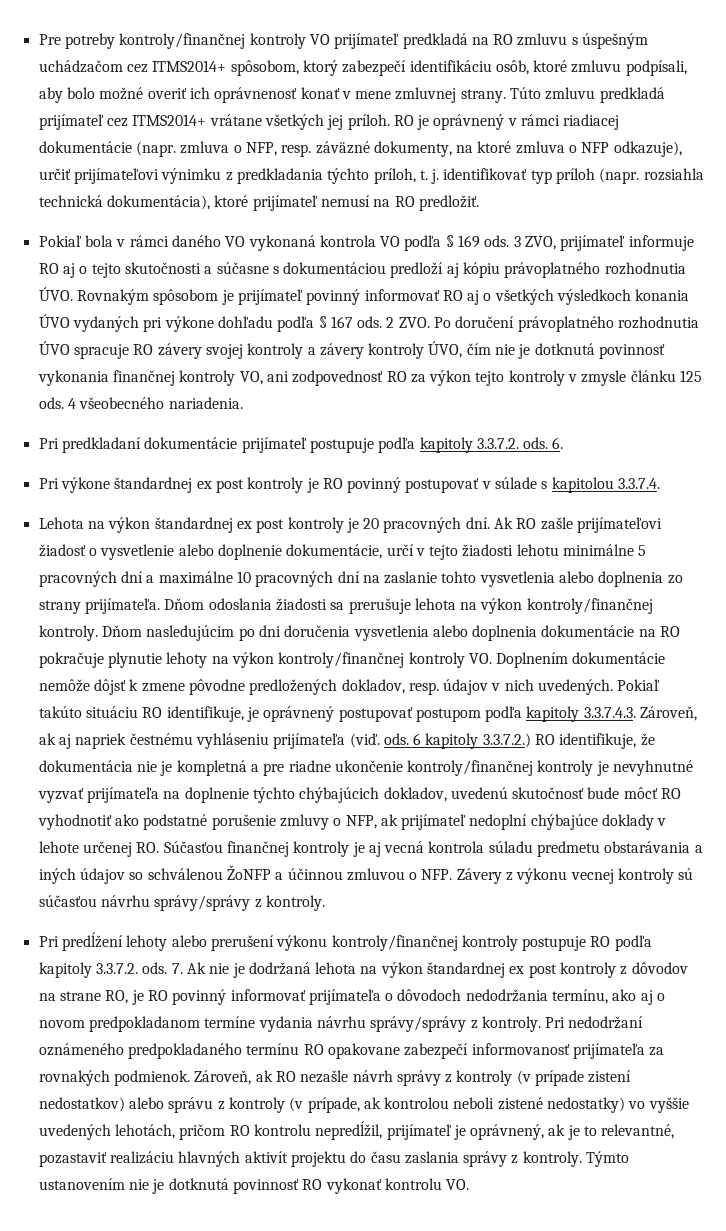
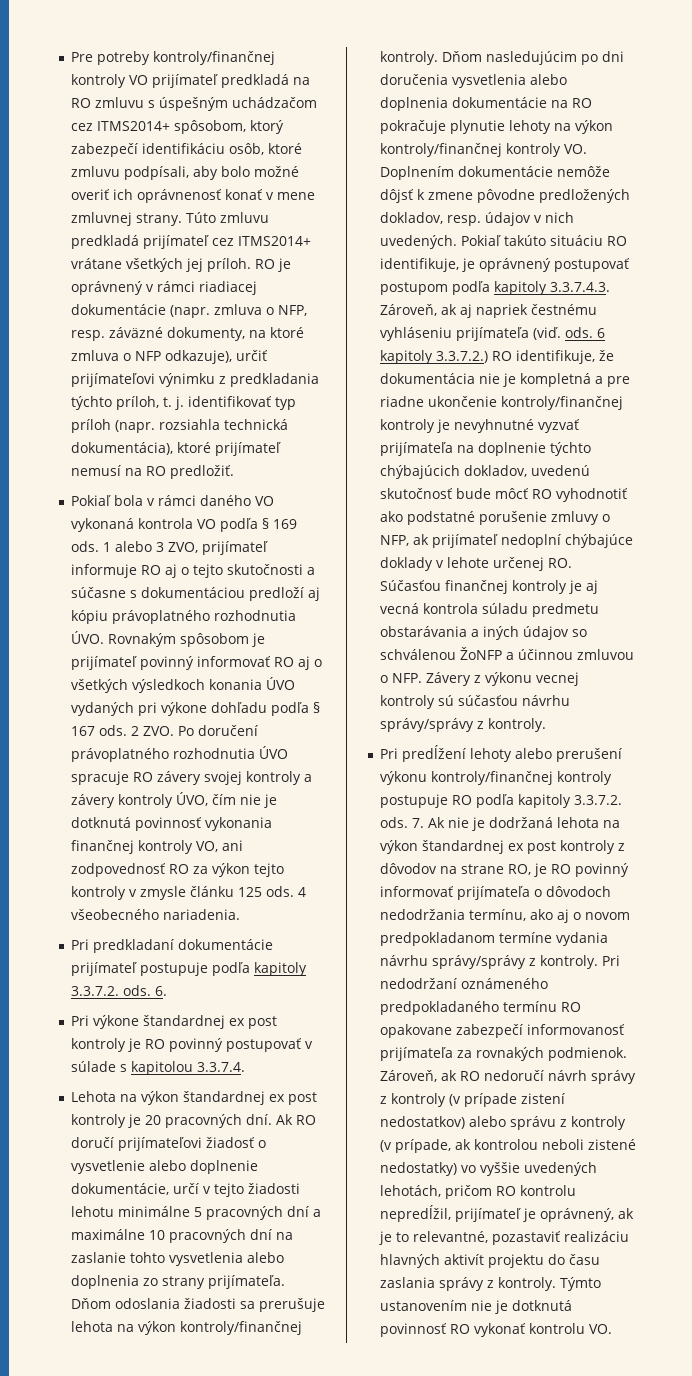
(510, 241) none -> [102,541,152,552] 1 alebo
[540,517,573,530] zašle -> [70,1137,114,1148] doručí
[300,1070,349,1083] nezašle -> [483,1070,544,1081] nedoručí

